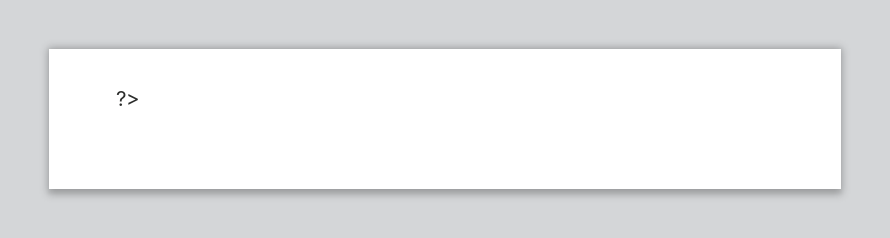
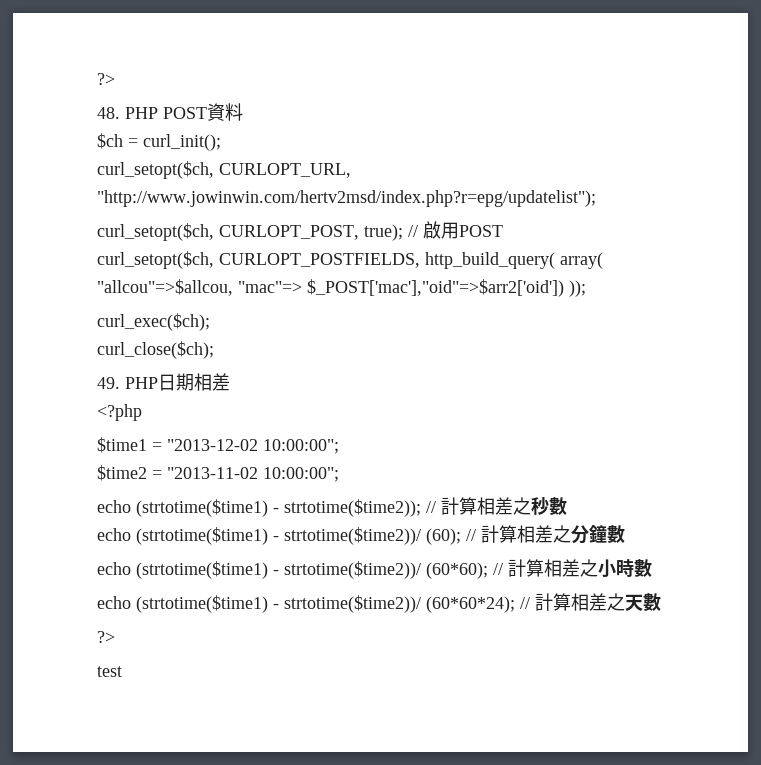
[116,91,140,106] ?> -> [97,73,115,85] [97,103,243,121] [97,133,221,151] [97,161,351,179] [97,190,596,207] [97,221,503,241] [97,251,603,269] [97,279,586,297] [97,313,210,331] [97,341,214,359] [97,373,230,391] [97,404,142,421] [97,437,339,454] [97,465,339,482] [97,497,567,517] [97,525,625,545] [97,559,652,579] [97,593,661,613] [97,631,115,643] [97,666,122,677] ?> // 48. PHP POST資料 // $ch = curl_init(); // curl_setopt($ch, CURLOPT_URL, "http://www.jowinwin.com/hertv2msd/index.php?r=epg/updatelist"); // curl_setopt($ch, CURLOPT_POST, true); // 啟用POST // curl_setopt($ch, CURLOPT_POSTFIELDS, http_build_query( array( "allcou"=>$allcou, "mac"=> $_POST['mac'],"oid"=>$arr2['oid']) )); // curl_exec($ch); // curl_close($ch); // 49. PHP日期相差 // <?php // $time1 = "2013-12-02 10:00:00"; // $time2 = "2013-11-02 10:00:00"; // echo (strtotime($time1) - strtotime($time2)); // 計算相差之秒數 // echo (strtotime($time1) - strtotime($time2))/ (60); // 計算相差之分鐘數 // echo (strtotime($time1) - strtotime($time2))/ (60*60); // 計算相差之小時數 // echo (strtotime($time1) - strtotime($time2))/ (60*60*24); // 計算相差之天數 // ?> // test

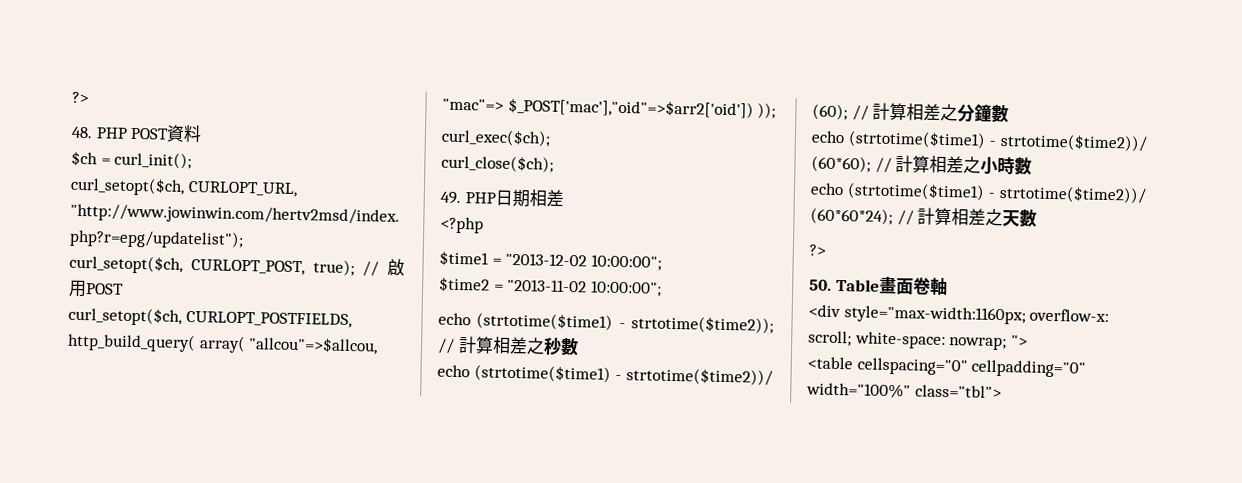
[97,666,122,677] test -> [809,276,948,296] [808,304,1110,325] [808,330,1028,351] [807,356,1087,378] [806,382,1002,399] 50. Table畫面卷軸 // <div style="max-width:1160px; overflow-x: scroll; white-space: nowrap; "> // <table cellspacing="0" cellpadding="0" width="100%" class="tbl">

